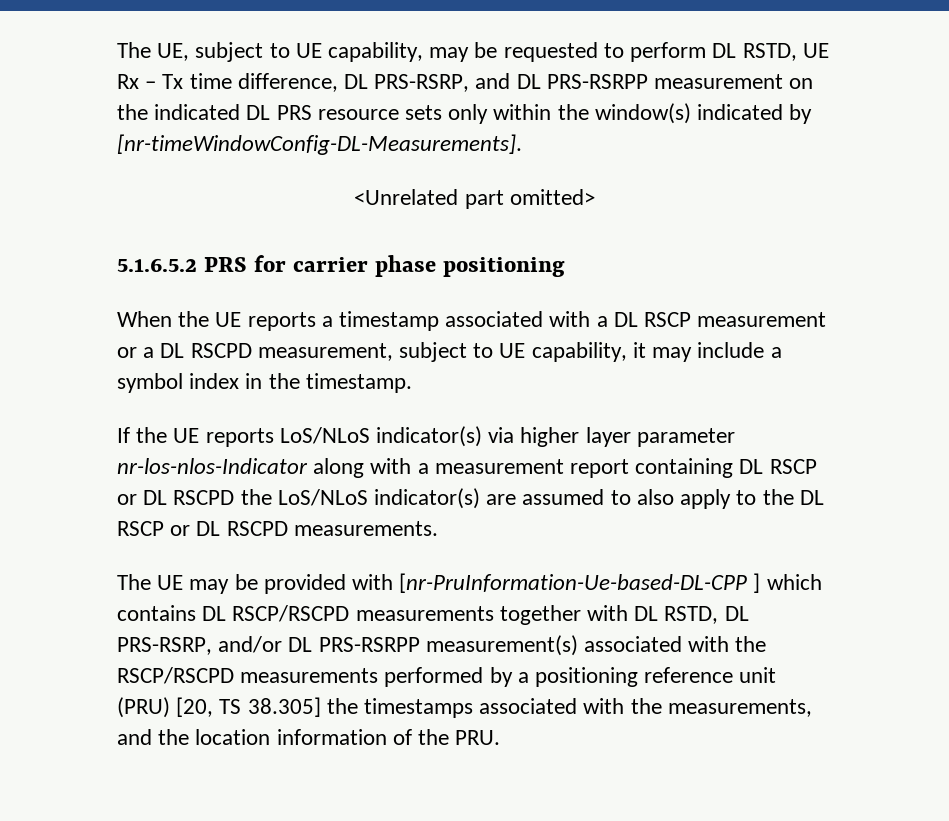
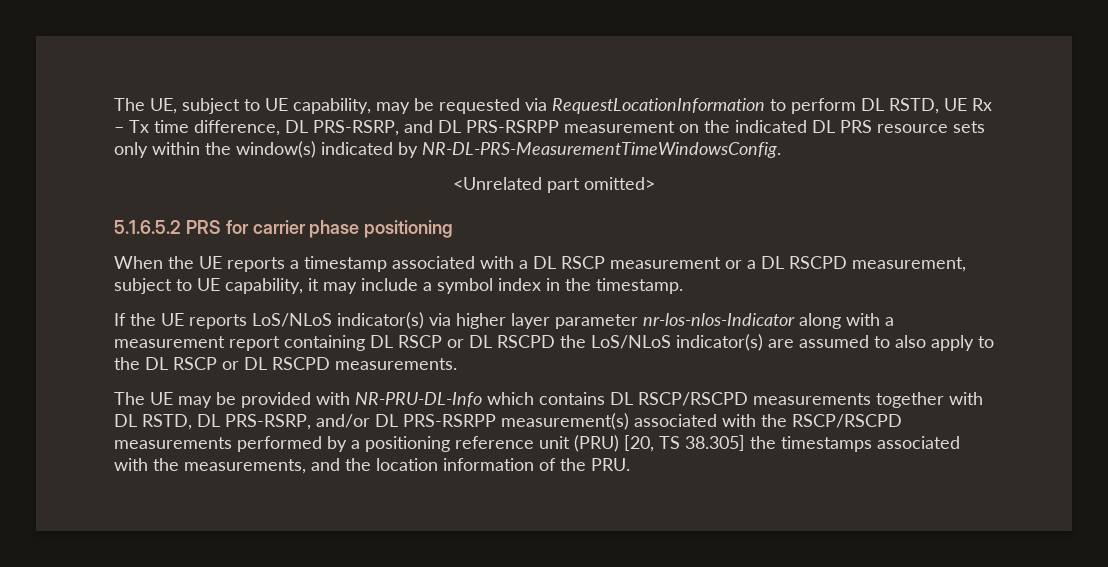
(598, 52) none -> [525,98,765,114] via RequestLocationInformation
[117,134,522,155] [nr-timeWindowConfig-DL-Measurements]. -> [422,142,781,158] NR-DL-PRS-MeasurementTimeWindowsConfig.
[399,573,761,593] [nr-PruInformation-Ue-based-DL-CPP ] -> [355,392,482,407] NR-PRU-DL-Info

